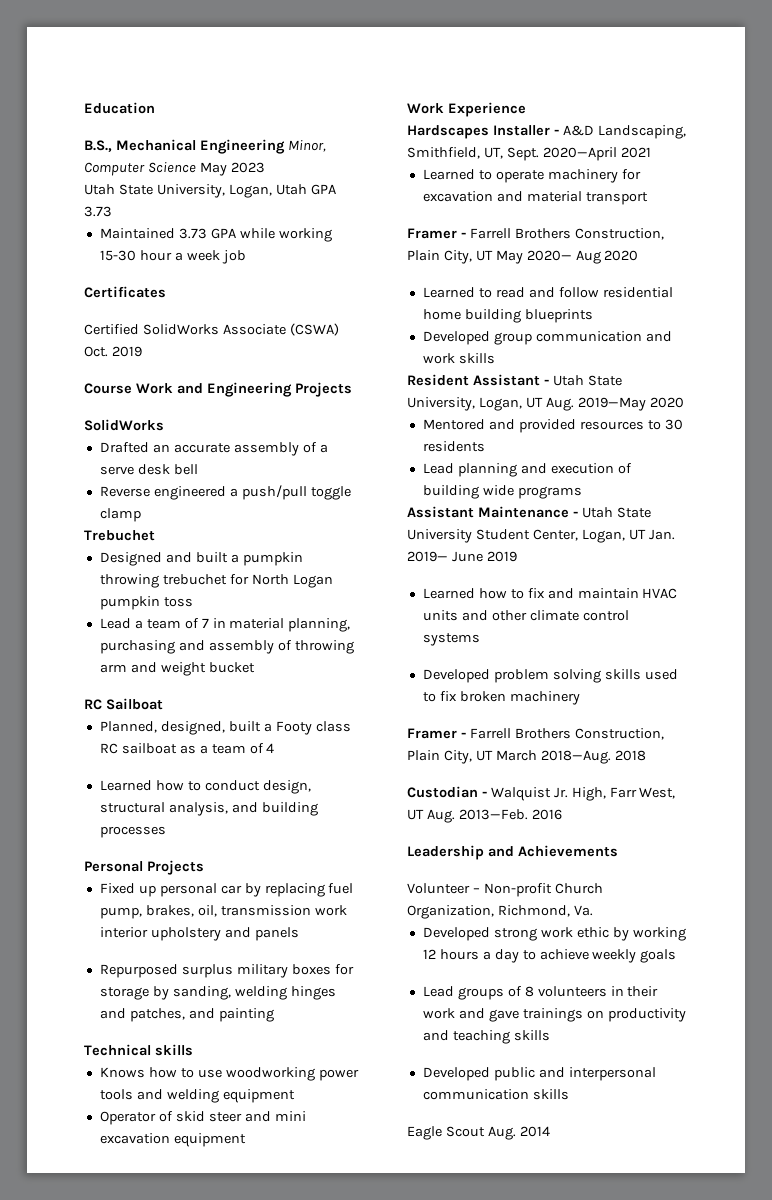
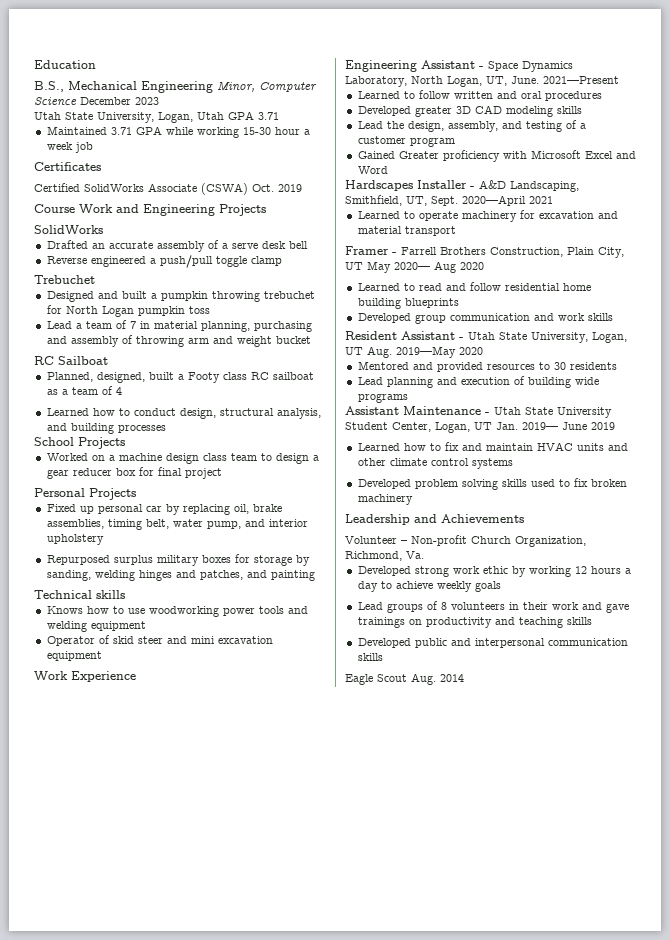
[199,162,227,176] May -> [80,97,131,105] December
[84,206,112,217] 3.73 -> [258,112,279,120] 3.71
[178,228,207,239] 3.73 -> [110,127,132,135] 3.71
(166, 832) none -> [34,437,125,449] [46,453,319,464] [46,467,222,479] // School Projects // Worked on a machine design class team to design a gear reducer box for final project
[328,883,354,894] [99,905,347,919] fuel pump, brakes, oil, transmission work -> [233,504,282,514] [46,519,265,530] oil, brake assemblies, timing belt, water pump, and
[224,927,299,941] and panels -> (104, 539) none
(526, 109) none -> [345,60,573,72] [345,76,619,87] [357,90,602,101] [357,105,582,117] [357,120,586,132] [357,136,455,147] [357,150,636,162] [357,166,388,174] // Engineering Assistant - Space Dynamics Laboratory, North Logan, UT, June. 2021—Present // Learned to follow written and oral procedures // Developed greater 3D CAD modeling skills // Lead the design, assembly, and testing of a customer program // Gained Greater proficiency with Microsoft Excel and Word
[407,728,664,740] [407,750,646,764] [407,786,676,801] [407,809,562,823] // Framer - Farrell Brothers Construction, Plain City, UT March 2018—Aug. 2018 // Custodian - Walquist Jr. High, Farr West, UT Aug. 2013—Feb. 2016 -> (413, 499) none

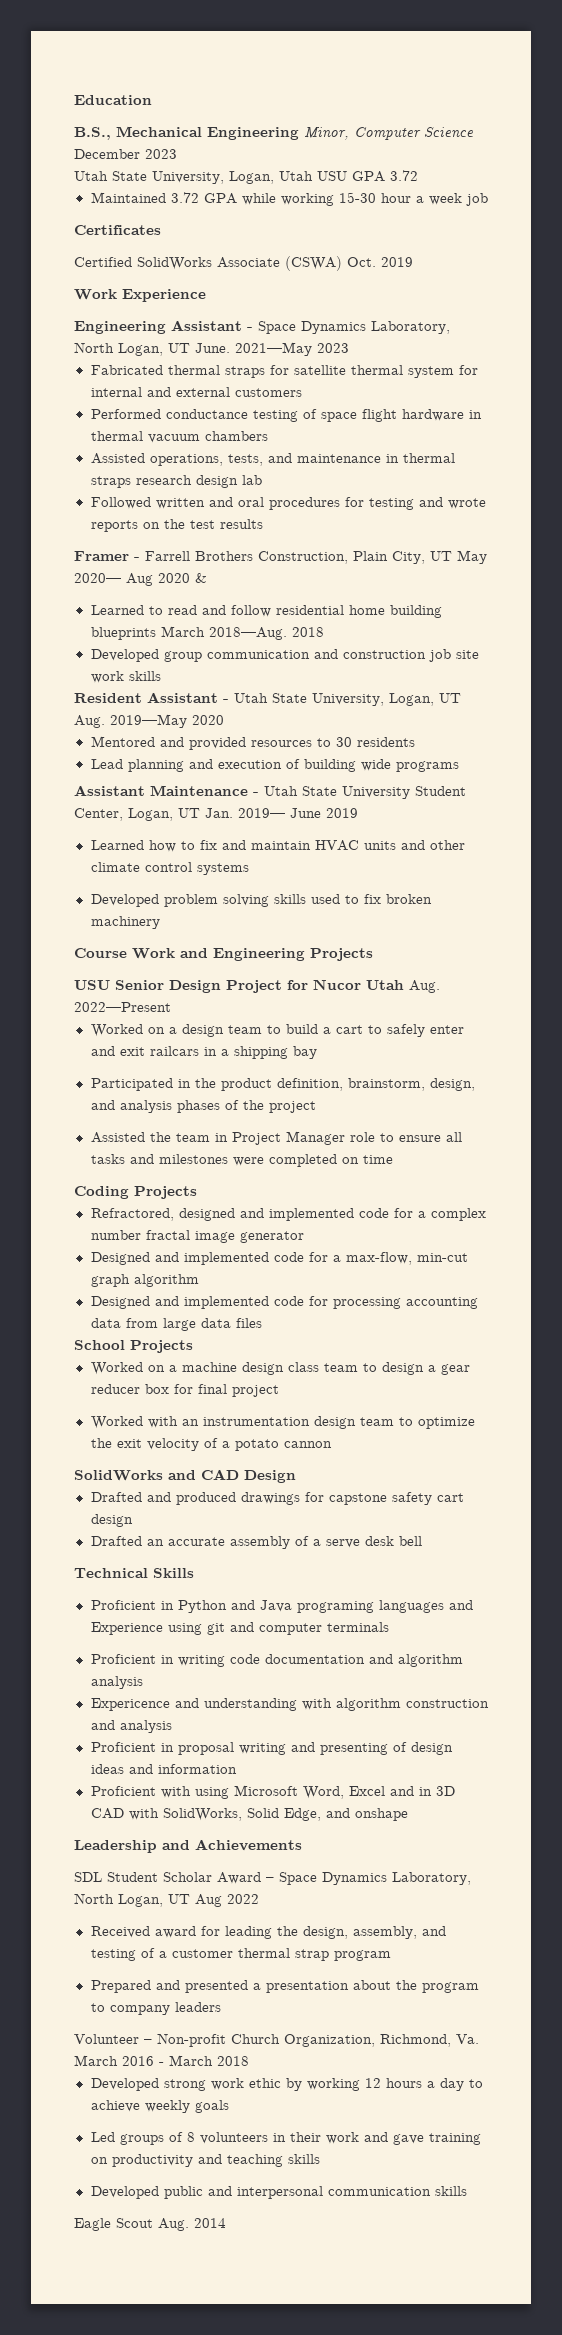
[228,111,279,120] GPA 3.71 -> [317,170,418,182] USU GPA 3.72
[110,127,132,135] 3.71 -> [170,192,199,203] 3.72
[34,204,266,216] [34,225,103,235] [46,240,308,252] [46,255,282,268] [34,275,95,284] [46,291,315,302] [46,305,210,317] [46,320,312,332] [46,335,311,347] [34,356,108,365] [46,372,314,383] [46,386,122,395] [46,408,321,419] [46,423,166,434] [34,437,125,449] [46,453,319,464] [46,467,222,479] [34,488,136,500] [46,504,282,515] [46,519,308,530] [46,534,104,545] [46,554,310,566] [46,570,315,581] [34,590,125,599] [46,606,308,617] [46,621,146,632] [46,635,273,646] [46,651,102,661] // Course Work and Engineering Projects // SolidWorks // Drafted an accurate assembly of a serve desk bell // Reverse engineered a push/pull toggle clamp // Trebuchet // Designed and built a pumpkin throwing trebuchet for North Logan pumpkin toss // Lead a team of 7 in material planning, purchasing and assembly of throwing arm and weight bucket // RC Sailboat // Planned, designed, built a Footy class RC sailboat as a team of 4 // Learned how to conduct design, structural analysis, and building processes // School Projects // Worked on a machine design class team to design a gear reducer box for final project // Personal Projects // Fixed up personal car by replacing oil, brake assemblies, timing belt, water pump, and interior upholstery // Repurposed surplus military boxes for storage by sanding, welding hinges and patches, and painting // Technical skills // Knows how to use woodworking power tools and welding equipment // Operator of skid steer and mini excavation equipment -> (413, 262) none
[486,76,619,86] [357,90,602,101] [357,105,582,117] [357,120,586,132] [357,136,455,147] [357,150,636,162] [357,166,388,174] [345,180,579,192] [345,195,553,206] [357,210,618,222] [357,226,456,236] UT, June. 2021—Present // Learned to follow written and oral procedures // Developed greater 3D CAD modeling skills // Lead the design, assembly, and testing of a customer program // Gained Greater proficiency with Microsoft Excel and Word // Hardscapes Installer - A&D Landscaping, Smithfield, UT, Sept. 2020—April 2021 // Learned to operate machinery for excavation and material transport -> [168,342,349,356] [90,365,478,378] [90,387,302,397] [90,409,482,422] [90,431,268,443] [90,453,455,466] [90,475,262,488] [90,497,486,510] [90,519,263,532] UT June. 2021—May 2023 // Fabricated thermal straps for satellite thermal system for internal and external customers // Performed conductance testing of space flight hardware in thermal vacuum chambers // Assisted operations, tests, and maintenance in thermal straps research design lab // Followed written and oral procedures for testing and wrote reports on the test results
(484, 266) none -> [195,573,207,583] &
(459, 303) none -> [160,626,324,640] March 2018—Aug. 2018
(554, 317) none -> [342,649,479,662] construction job site
[345,514,524,525] Leadership and Achievements -> [74,948,373,961] [74,979,440,993] [74,1002,171,1012] [90,1024,464,1037] [90,1046,317,1059] [90,1078,475,1091] [90,1100,316,1113] [90,1131,462,1145] [90,1154,393,1167] [74,1186,197,1199] [90,1208,486,1221] [90,1230,304,1243] [90,1252,468,1265] [90,1274,199,1287] [90,1296,478,1309] [90,1318,262,1331] [74,1340,193,1353] [90,1362,470,1375] [90,1384,279,1397] [90,1416,475,1429] [90,1438,332,1451] [74,1469,296,1483] [90,1492,464,1505] [90,1514,133,1527] [90,1536,422,1549] [74,1568,194,1578] [90,1600,473,1613] [90,1622,389,1635] [90,1654,463,1667] [90,1676,143,1689] [90,1698,489,1711] [90,1720,172,1733] [90,1742,453,1755] [90,1764,237,1774] [90,1785,455,1799] [90,1808,408,1821] [74,1839,302,1853] [74,1872,471,1885] [74,1893,259,1907] [90,1926,446,1939] [90,1948,391,1961] [90,1980,479,1993] [90,2002,221,2015] Course Work and Engineering Projects // USU Senior Design Project for Nucor Utah Aug. 2022—Present // Worked on a design team to build a cart to safely enter and exit railcars in a shipping bay // Participated in the product definition, brainstorm, design, and analysis phases of the project // Assisted the team in Project Manager role to ensure all tasks and milestones were completed on time // Coding Projects // Refractored, designed and implemented code for a complex number fractal image generator // Designed and implemented code for a max-flow, min-cut graph algorithm // Designed and implemented code for processing accounting data from large data files // School Projects // Worked on a machine design class team to design a gear reducer box for final project // Worked with an instrumentation design team to optimize the exit velocity of a potato cannon // SolidWorks and CAD Design // Drafted and produced drawings for capstone safety cart design // Drafted an accurate assembly of a serve desk bell // Technical Skills // Proficient in Python and Java programing languages and Experience using git and computer terminals // Proficient in writing code documentation and algorithm analysis // Expericence and understanding with algorithm construction and analysis // Proficient in proposal writing and presenting of design ideas and information // Proficient with using Microsoft Word, Excel and in 3D CAD with SolidWorks, Solid Edge, and onshape // Leadership and Achievements // SDL Student Scholar Award – Space Dynamics Laboratory, North Logan, UT Aug 2022 // Received award for leading the design, assembly, and testing of a customer thermal strap program // Prepared and presented a presentation about the program to company leaders
(424, 555) none -> [74,2055,249,2066] March 2016 - March 2018
[357,602,383,610] Lead -> [90,2132,115,2142] Led
[357,617,405,628] trainings -> [428,2133,481,2145] training

